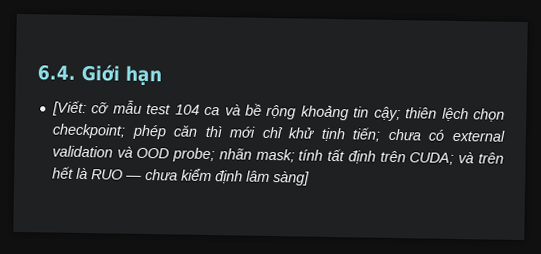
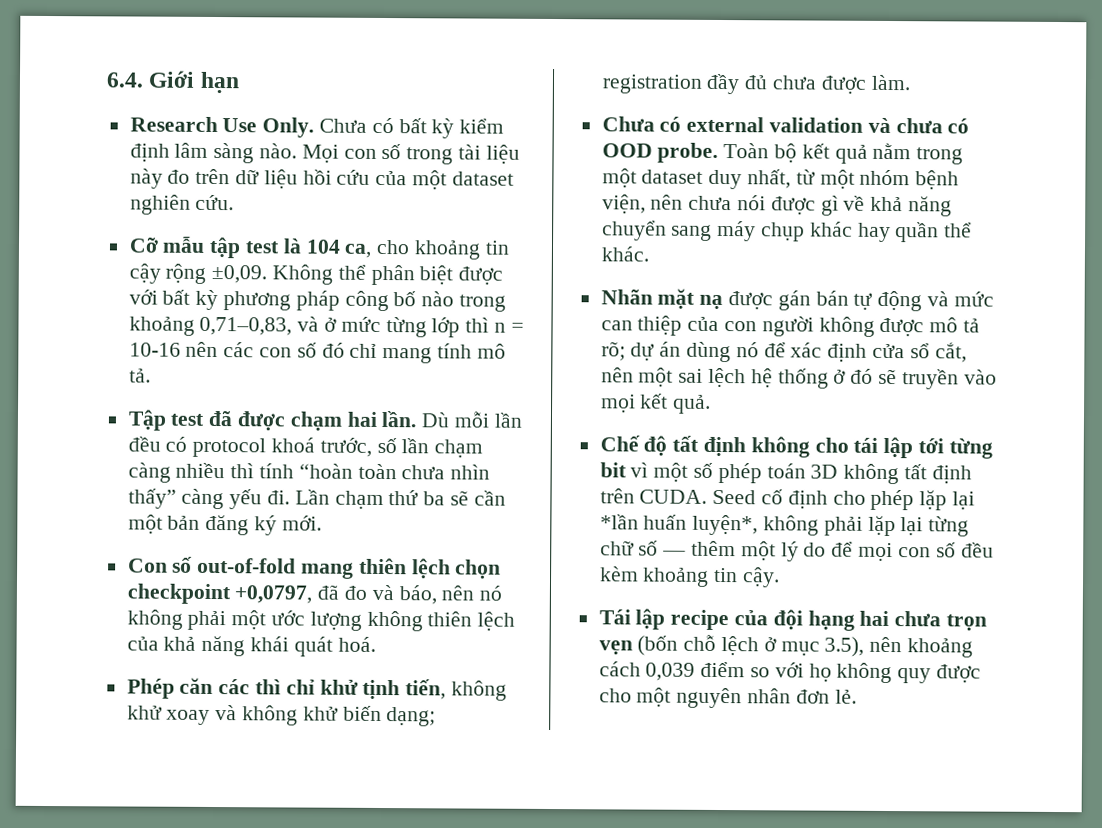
[51,100,506,122] [51,123,506,142] [51,145,504,165] [51,166,310,186] [Viết: cỡ mẫu test 104 ca và bề rộng khoảng tin cậy; thiên lệch chọn checkpoint; phép căn thì mới chỉ khử tịnh tiến; chưa có external validation và OOD probe; nhãn mask; tính tất định trên CUDA; và trên hết là RUO — chưa kiểm định lâm sàng] -> [129,116,505,139] [129,142,520,165] [129,168,514,190] [129,194,235,215] [128,235,510,260] [128,263,504,286] [128,289,507,312] [128,316,524,338] [128,341,506,364] [128,368,151,383] [127,409,523,431] [127,436,484,458] [127,462,491,483] [127,488,506,510] [127,514,322,536] [127,556,502,579] [126,583,503,605] [126,609,516,632] [126,635,376,657] [126,677,508,701] [126,705,437,727] [601,73,911,95] [601,116,970,134] [601,142,964,165] [601,168,960,190] [601,194,953,217] [601,220,973,243] [600,246,649,262] [600,288,994,312] [600,315,981,337] [600,341,967,363] [600,367,997,390] [600,393,712,414] [599,435,993,459] [599,462,972,485] [599,488,976,511] [599,514,970,537] [599,540,994,562] [599,566,781,588] [598,608,988,631] [598,634,974,658] [598,661,982,684] [598,687,857,709] Research Use Only. Chưa có bất kỳ kiểm định lâm sàng nào. Mọi con số trong tài liệu này đo trên dữ liệu hồi cứu của một dataset nghiên cứu. // Cỡ mẫu tập test là 104 ca, cho khoảng tin cậy rộng ±0,09. Không thể phân biệt được với bất kỳ phương pháp công bố nào trong khoảng 0,71–0,83, và ở mức từng lớp thì n = 10-16 nên các con số đó chỉ mang tính mô tả. // Tập test đã được chạm hai lần. Dù mỗi lần đều có protocol khoá trước, số lần chạm càng nhiều thì tính “hoàn toàn chưa nhìn thấy” càng yếu đi. Lần chạm thứ ba sẽ cần một bản đăng ký mới. // Con số out-of-fold mang thiên lệch chọn checkpoint +0,0797, đã đo và báo, nên nó không phải một ước lượng không thiên lệch của khả năng khái quát hoá. // Phép căn các thì chỉ khử tịnh tiến, không khử xoay và không khử biến dạng; registration đầy đủ chưa được làm. // Chưa có external validation và chưa có OOD probe. Toàn bộ kết quả nằm trong một dataset duy nhất, từ một nhóm bệnh viện, nên chưa nói được gì về khả năng chuyển sang máy chụp khác hay quần thể khác. // Nhãn mặt nạ được gán bán tự động và mức can thiệp của con người không được mô tả rõ; dự án dùng nó để xác định cửa sổ cắt, nên một sai lệch hệ thống ở đó sẽ truyền vào mọi kết quả. // Chế độ tất định không cho tái lập tới từng bit vì một số phép toán 3D không tất định trên CUDA. Seed cố định cho phép lặp lại *lần huấn luyện*, không phải lặp lại từng chữ số — thêm một lý do để mọi con số đều kèm khoảng tin cậy. // Tái lập recipe của đội hạng hai chưa trọn vẹn (bốn chỗ lệch ở mục 3.5), nên khoảng cách 0,039 điểm so với họ không quy được cho một nguyên nhân đơn lẻ.

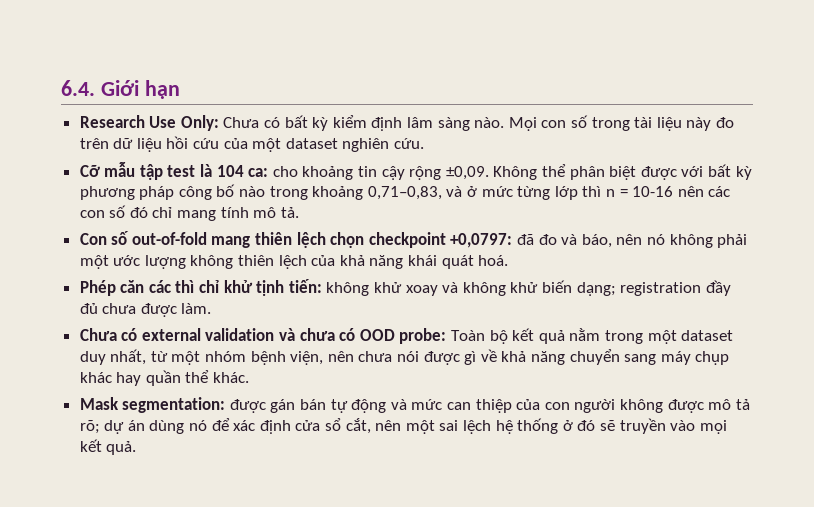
[262,117,315,138] Only. -> [180,115,219,131] Only:
[344,243,373,258] ca, -> [248,168,269,177] ca:
[127,409,523,431] [127,436,484,458] [127,462,491,483] [127,488,506,510] [127,514,322,536] // Tập test đã được chạm hai lần. Dù mỗi lần đều có protocol khoá trước, số lần chạm càng nhiều thì tính “hoàn toàn chưa nhìn thấy” càng yếu đi. Lần chạm thứ ba sẽ cần một bản đăng ký mới. -> (299, 212) none
[234,585,313,604] +0,0797, -> [450,233,513,248] +0,0797:
[405,679,447,700] tiến, -> [288,279,322,293] tiến:
[657,142,719,163] probe. -> [399,328,447,344] probe:
[600,288,724,310] Nhãn mặt nạ -> [79,397,226,413] Mask segmentation:
[599,435,993,459] [599,462,972,485] [599,488,976,511] [599,514,970,537] [599,540,994,562] [599,566,781,588] [598,608,988,631] [598,634,974,658] [598,661,982,684] [598,687,857,709] // Chế độ tất định không cho tái lập tới từng bit vì một số phép toán 3D không tất định trên CUDA. Seed cố định cho phép lặp lại *lần huấn luyện*, không phải lặp lại từng chữ số — thêm một lý do để mọi con số đều kèm khoảng tin cậy. // Tái lập recipe của đội hạng hai chưa trọn vẹn (bốn chỗ lệch ở mục 3.5), nên khoảng cách 0,039 điểm so với họ không quy được cho một nguyên nhân đơn lẻ. -> (137, 448) none

